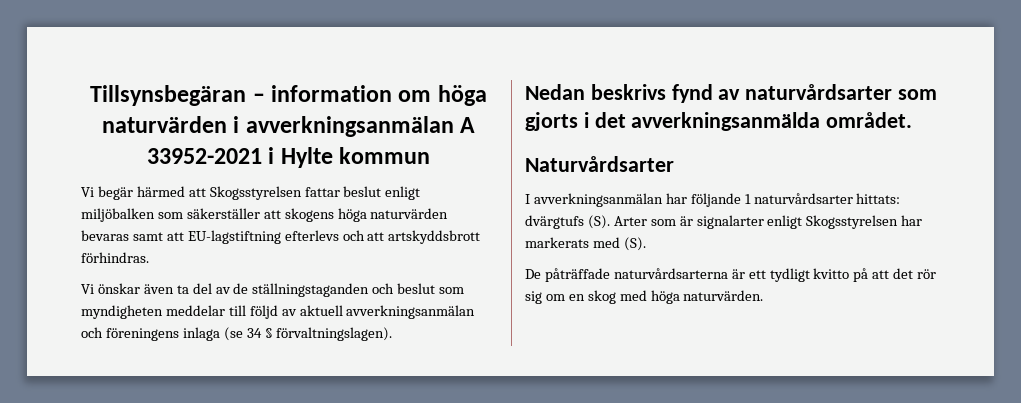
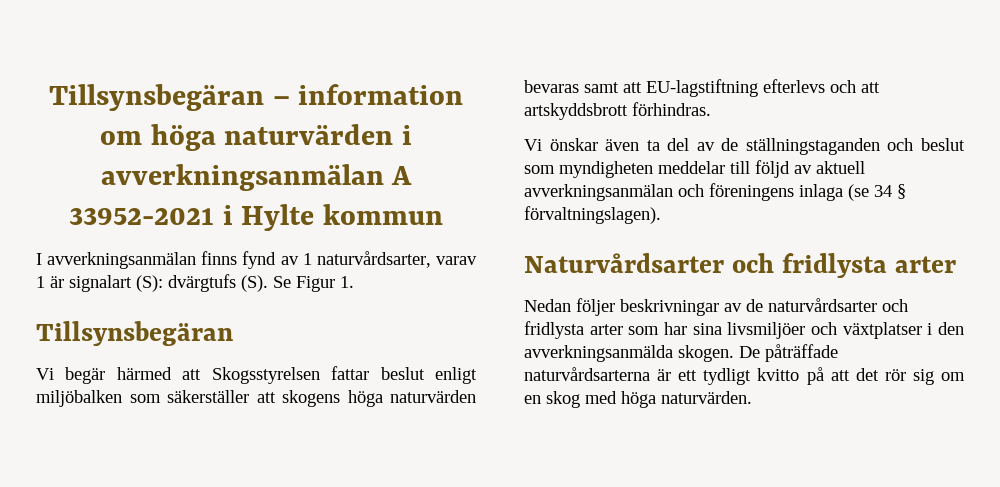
(431, 155) none -> [36,251,478,269] [36,274,354,292] [36,321,233,346] // I avverkningsanmälan finns fynd av 1 naturvårdsarter, varav 1 är signalart (S): dvärgtufs (S). Se Figur 1. // Tillsynsbegäran
[525,84,938,103] [525,112,913,131] [525,156,674,172] [525,193,901,207] [525,215,923,229] [525,237,646,251] Nedan beskrivs fynd av naturvårdsarter som gjorts i det avverkningsanmälda området. // Naturvårdsarter // I avverkningsanmälan har följande 1 naturvårdsarter hittats: dvärgtufs (S). Arter som är signalarter enligt Skogsstyrelsen har markerats med (S). // -> [524,253,956,278] [524,298,908,316] [524,321,964,339] [524,345,734,362] Naturvårdsarter och fridlysta arter // Nedan följer beskrivningar av de naturvårdsarter och fridlysta arter som har sina livsmiljöer och växtplatser i den avverkningsanmälda skogen.

